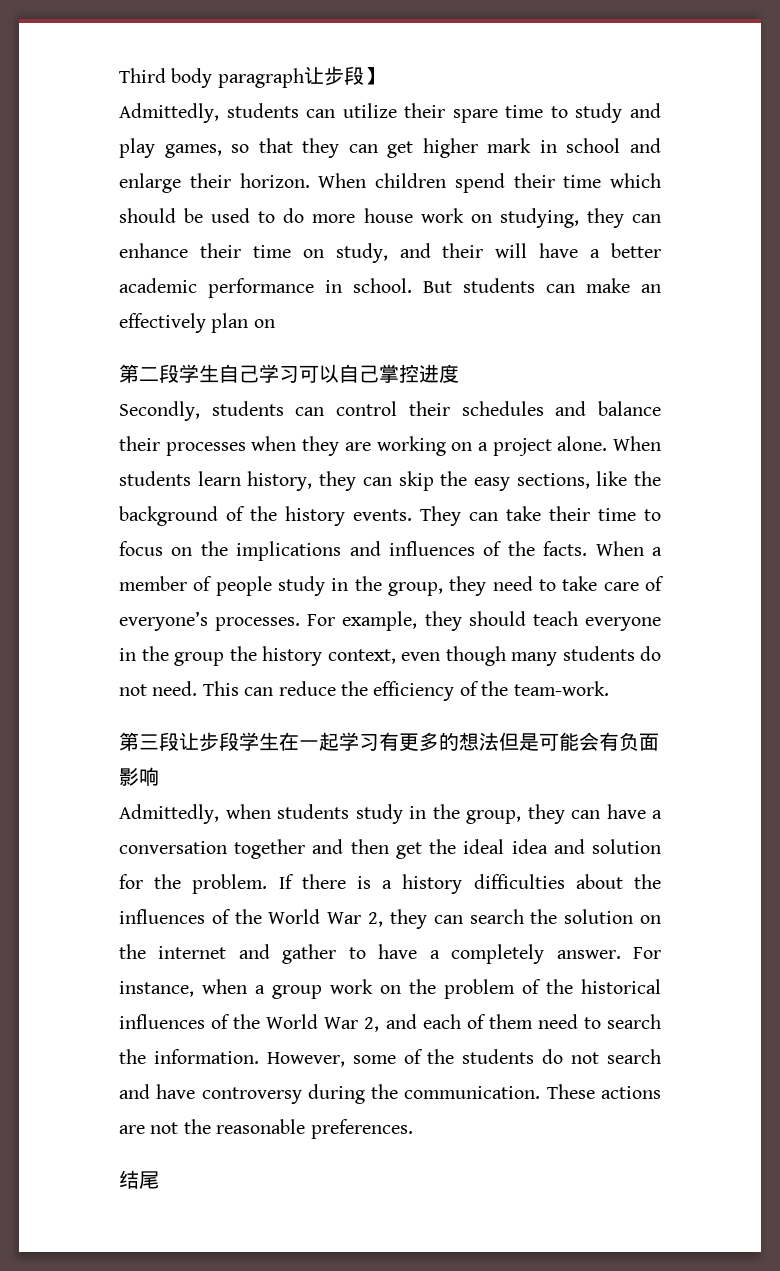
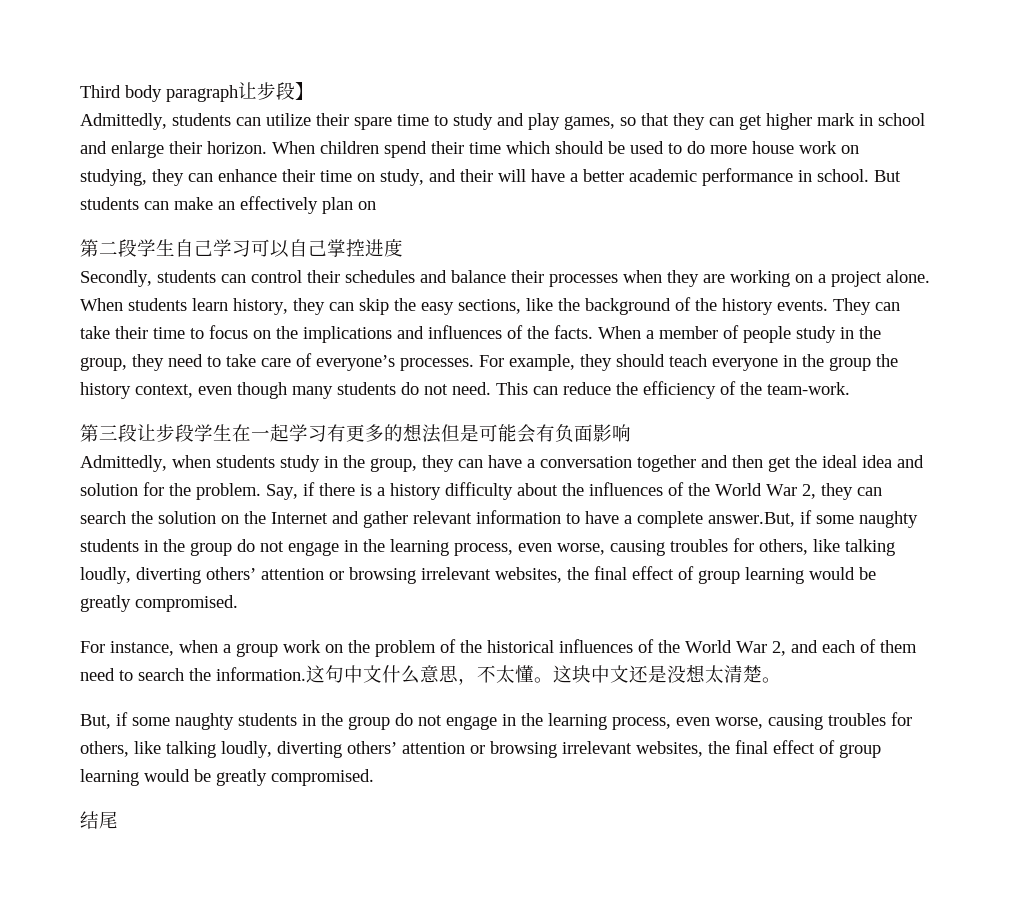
[278,874,294,889] If -> [266,482,315,500] Say, if
[473,874,565,889] difficulties -> [445,482,513,500] difficulty
[158,946,227,959] internet -> [271,512,328,524] Internet
(337, 954) none -> [413,510,561,524] relevant information
[451,944,621,964] completely answer. -> [637,510,918,528] [80,538,895,556] [80,566,876,584] [80,595,238,612] complete answer.But, if some naughty students in the group do not engage in the learning process, even worse, causing troubles for others, like talking loudly, diverting others’ attention or browsing irrelevant websites, the final effect of group learning would be greatly compromised. //
[266,1049,662,1067] [119,1084,661,1104] [119,1119,413,1139] However, some of the students do not search and have controversy during the communication. These actions are not the reasonable preferences. -> [306,664,781,685] [80,712,912,730] [80,740,881,758] [80,769,374,786] 这句中文什么意思，不太懂。这块中文还是没想太清楚。 // But, if some naughty students in the group do not engage in the learning process, even worse, causing troubles for others, like talking loudly, diverting others’ attention or browsing irrelevant websites, the final effect of group learning would be greatly compromised.

